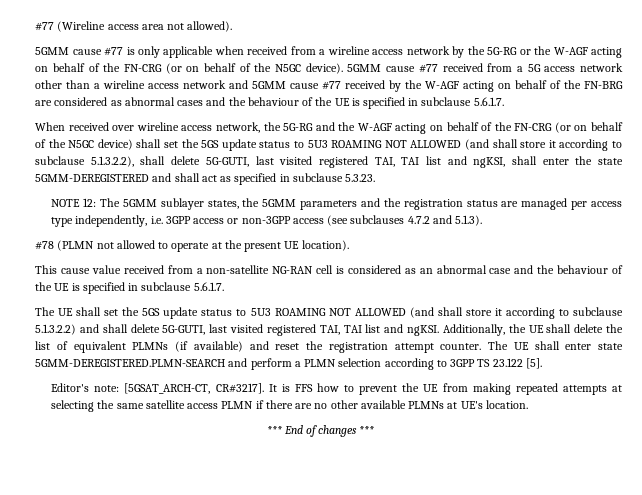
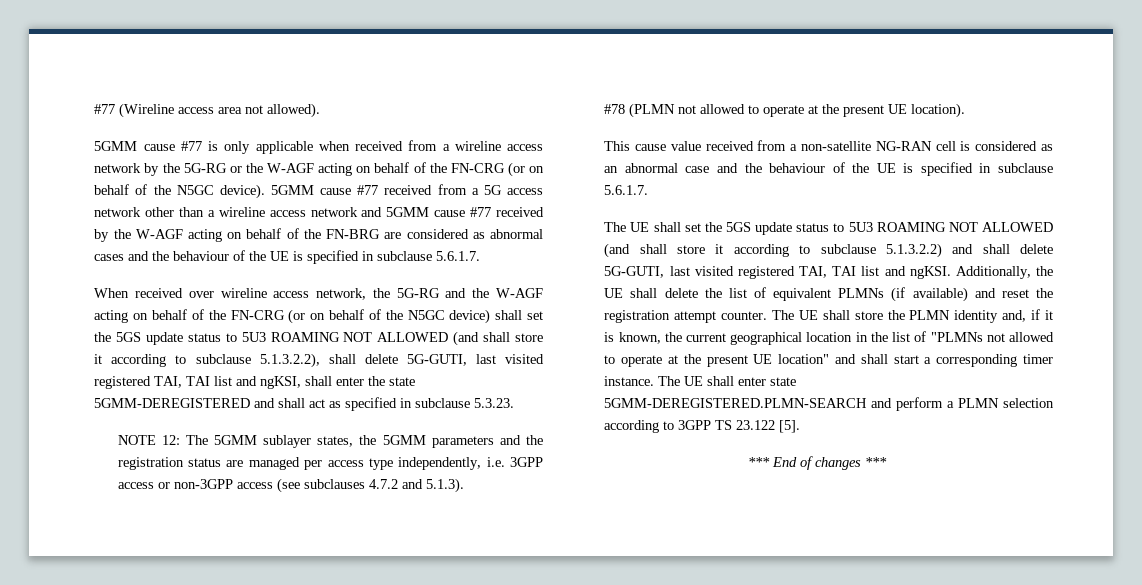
(560, 345) none -> [854,309,1054,323] [604,331,1054,345] [604,354,1053,367] [604,376,735,386] store the PLMN identity and, if it is known, the current geographical location in the list of "PLMNs not allowed to operate at the present UE location" and shall start a corresponding timer instance. The UE shall
[51,383,622,395] [51,400,528,412] // Editor's note: [5GSAT_ARCH-CT, CR#3217]. It is FFS how to prevent the UE from making repeated attempts at selecting the same satellite access PLMN if there are no other available PLMNs at UE's location. -> (801, 426) none

